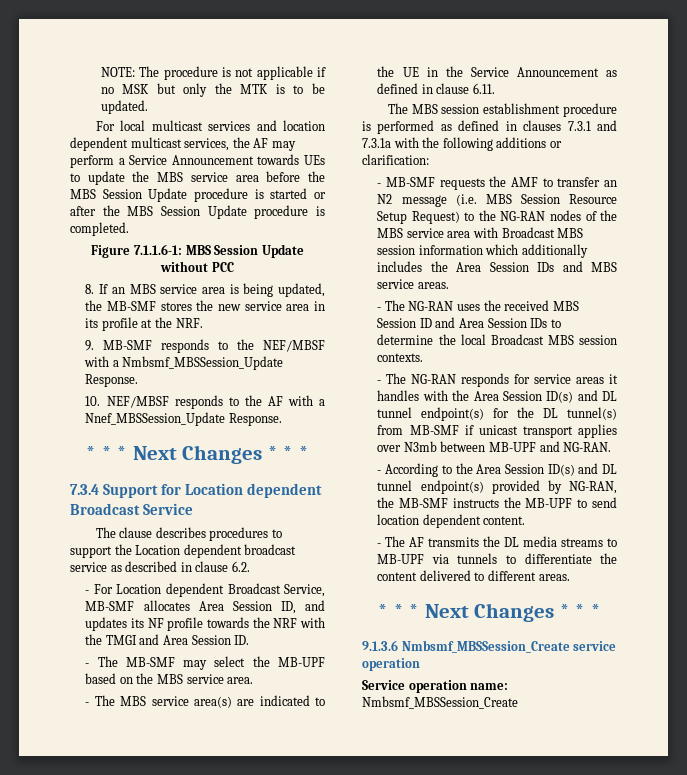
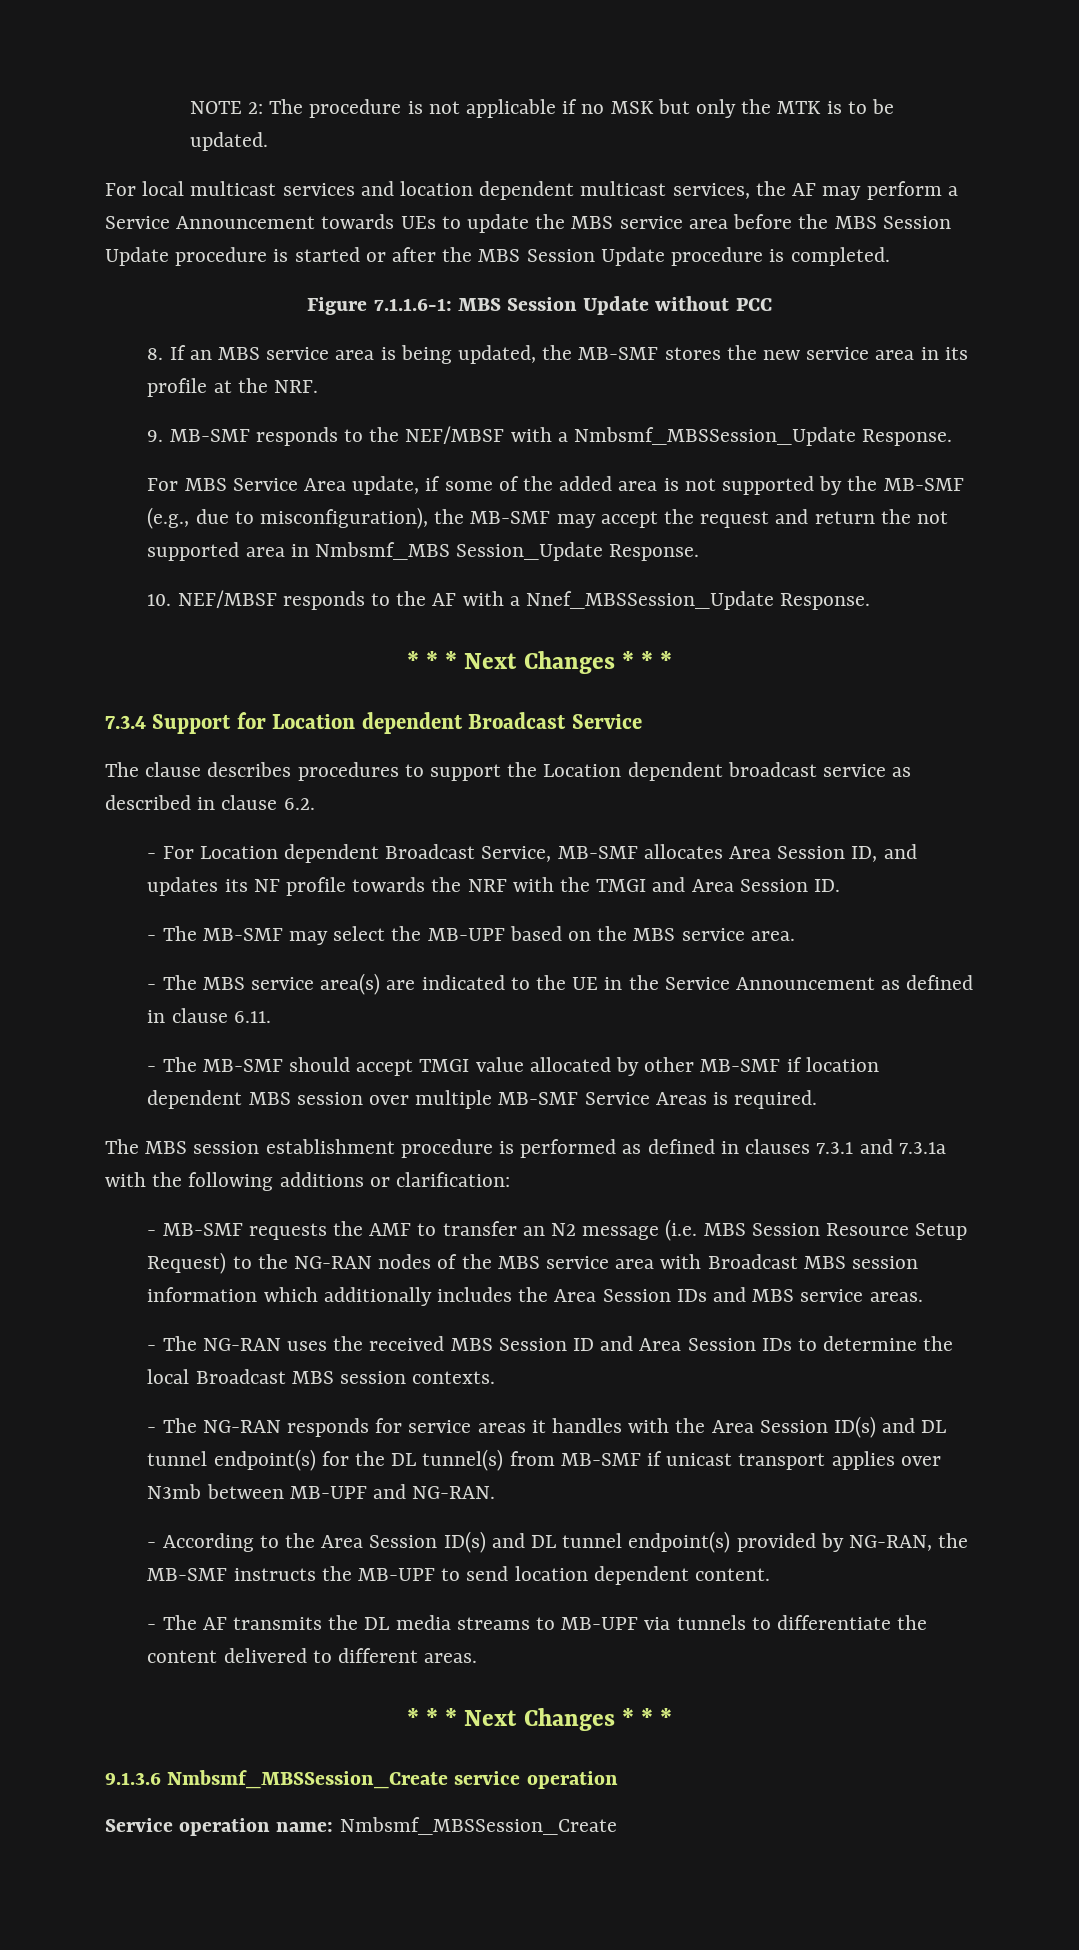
[100,67,135,77] NOTE: -> [189,101,263,114] NOTE 2:
(139, 380) none -> [147,476,964,495] [147,507,949,529] [147,542,700,561] // For MBS Service Area update, if some of the added area is not supported by the MB-SMF (e.g., due to misconfiguration), the MB-SMF may accept the request and return the not supported area in Nmbsmf_MBS Session_Update Response.
(495, 88) none -> [147,1057,879,1076] [147,1090,818,1109] // - The MB-SMF should accept TMGI value allocated by other MB-SMF if location dependent MBS session over multiple MB-SMF Service Areas is required.

